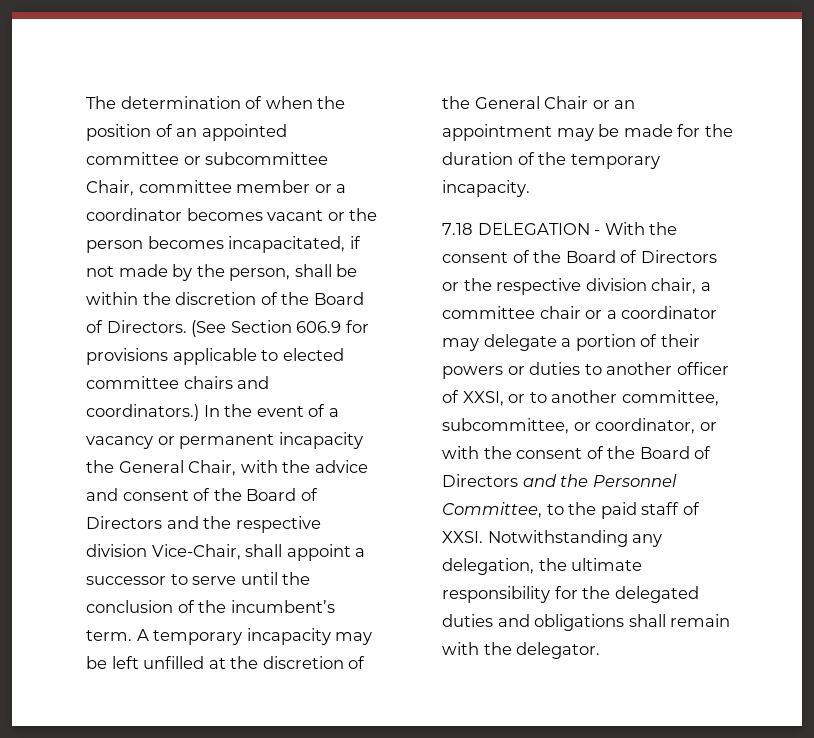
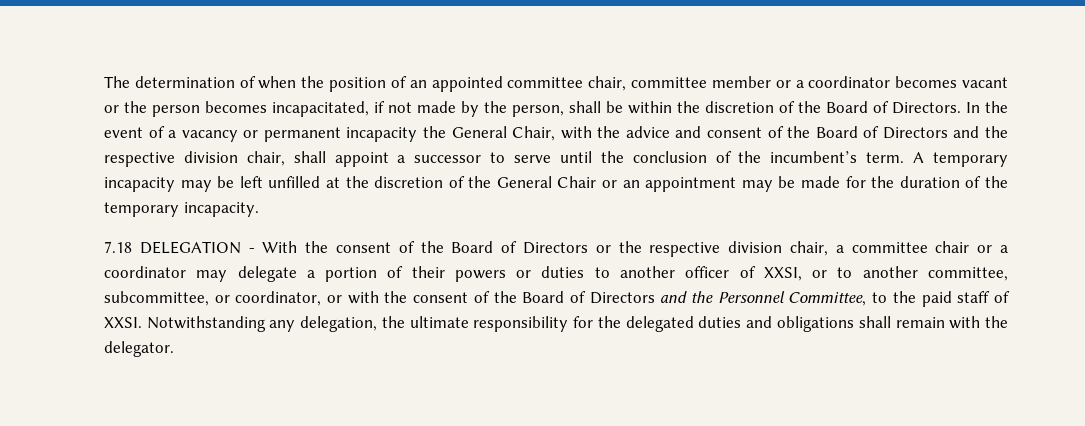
[183,152,329,165] [86,180,135,196] or subcommittee Chair, -> [588,76,627,91] chair,
[191,320,369,337] [86,348,344,365] [86,376,270,389] [86,404,200,421] (See Section 606.9 for provisions applicable to elected committee chairs and coordinators.) -> (961, 108) none
[151,544,241,560] Vice-Chair, -> [246,151,285,166] chair,

